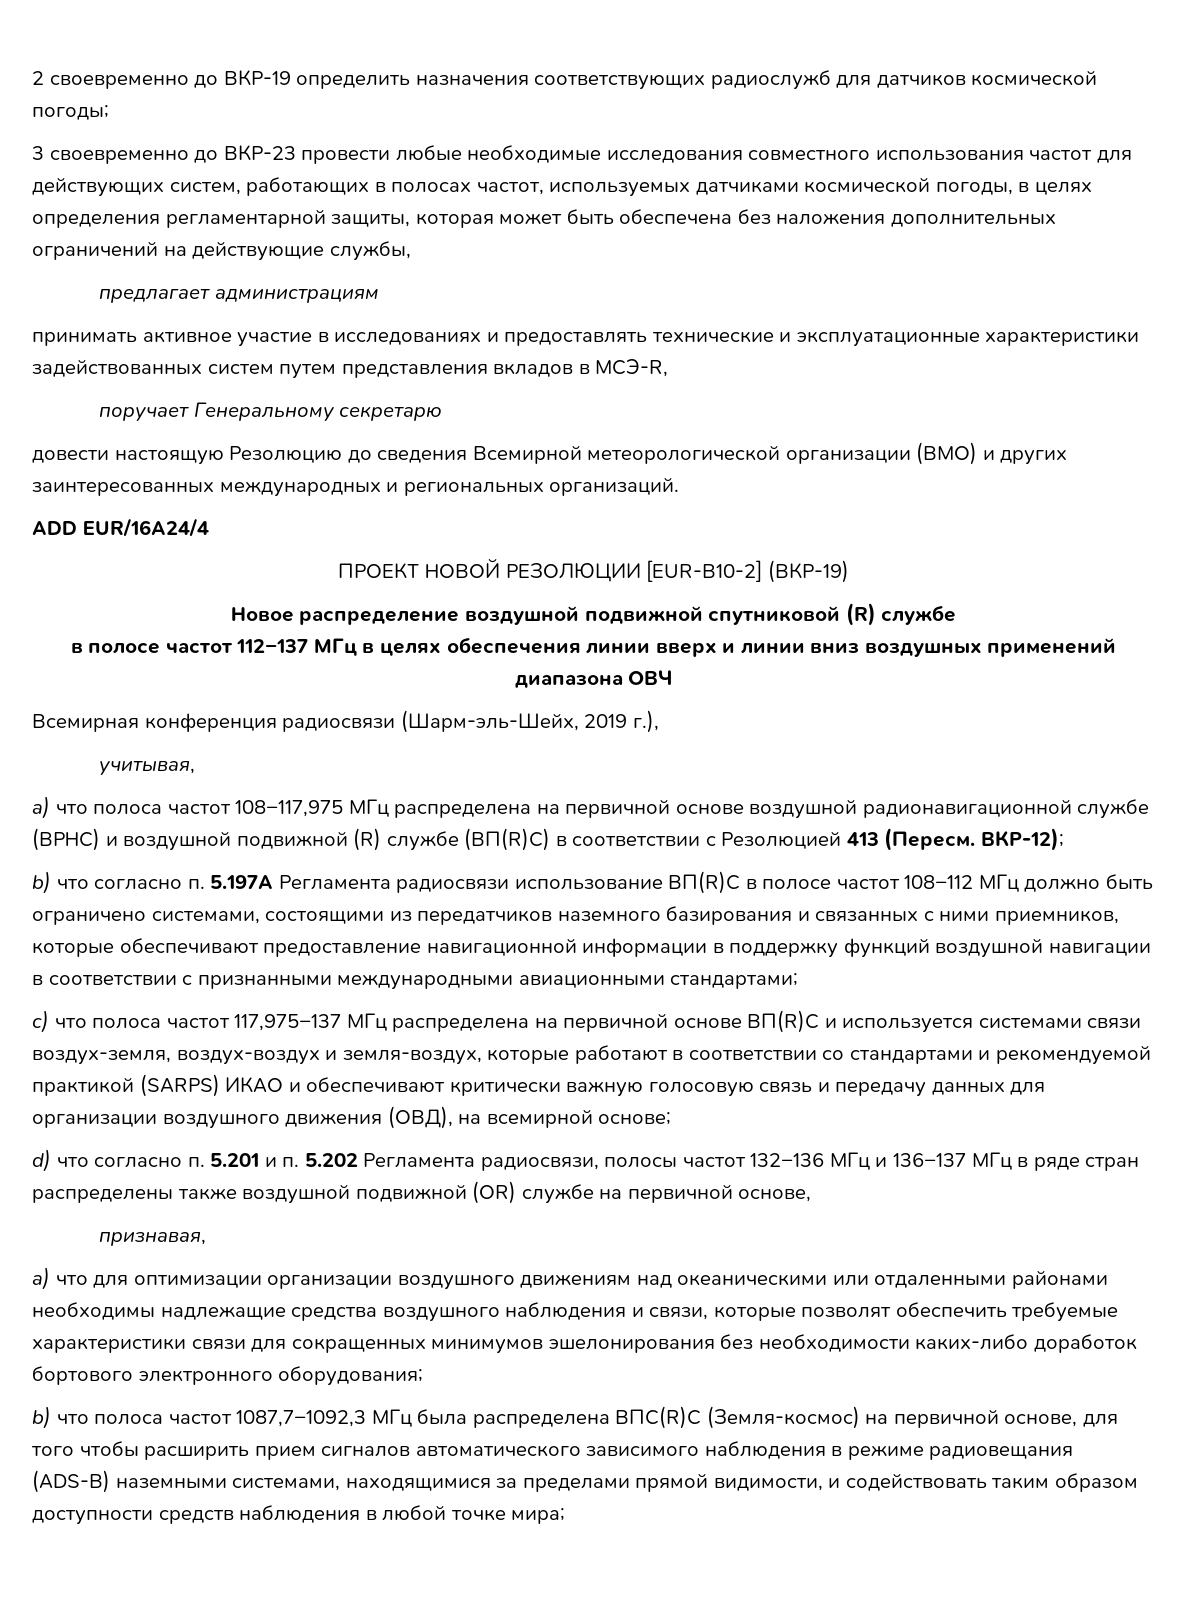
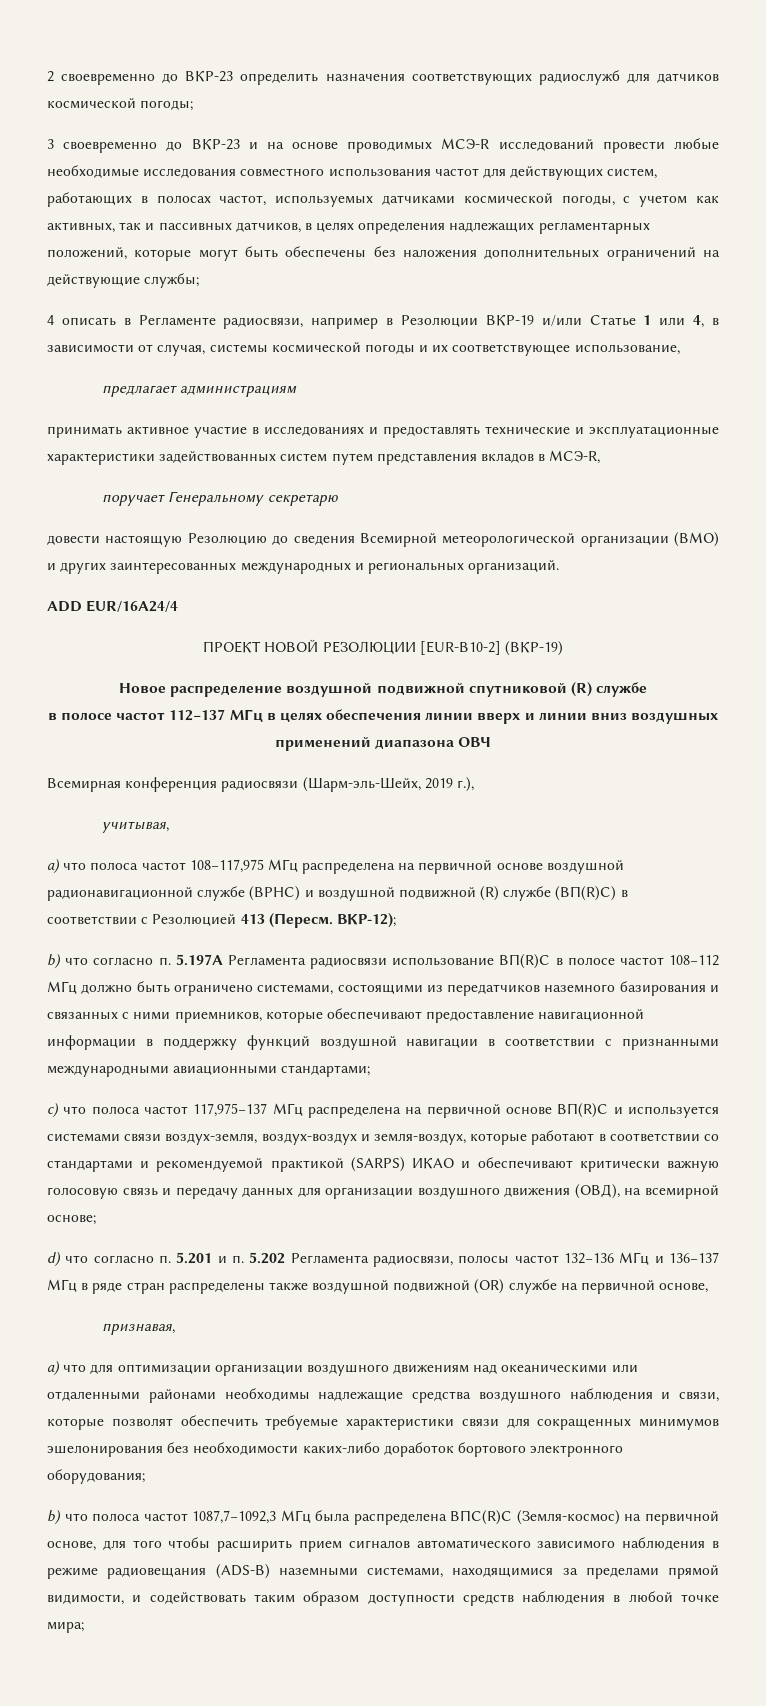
[223,69,291,86] ВКР-19 -> [185,71,234,82] ВКР-23
(296, 152) none -> [248,138,594,153] и на основе проводимых МСЭ-R исследований
[1018,182,1092,195] [32,209,733,228] в целях определения регламентарной защиты, которая может быть обеспечена -> [623,195,719,207] [47,222,650,234] [47,246,367,261] с учетом как активных, так и пассивных датчиков, в целях определения надлежащих регламентарных положений, которые могут быть обеспечены
[329,241,411,261] службы, -> [144,273,200,288] [47,315,719,329] [47,342,680,356] службы; // 4 описать в Регламенте радиосвязи, например в Резолюции ВКР-19 и/или Статье 1 или 4, в зависимости от случая, системы космической погоды и их соответствующее использование,

